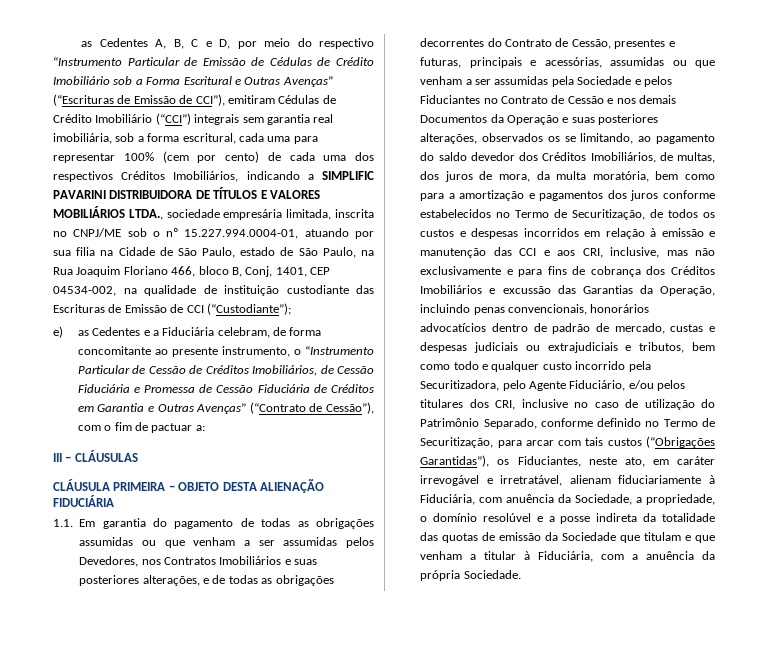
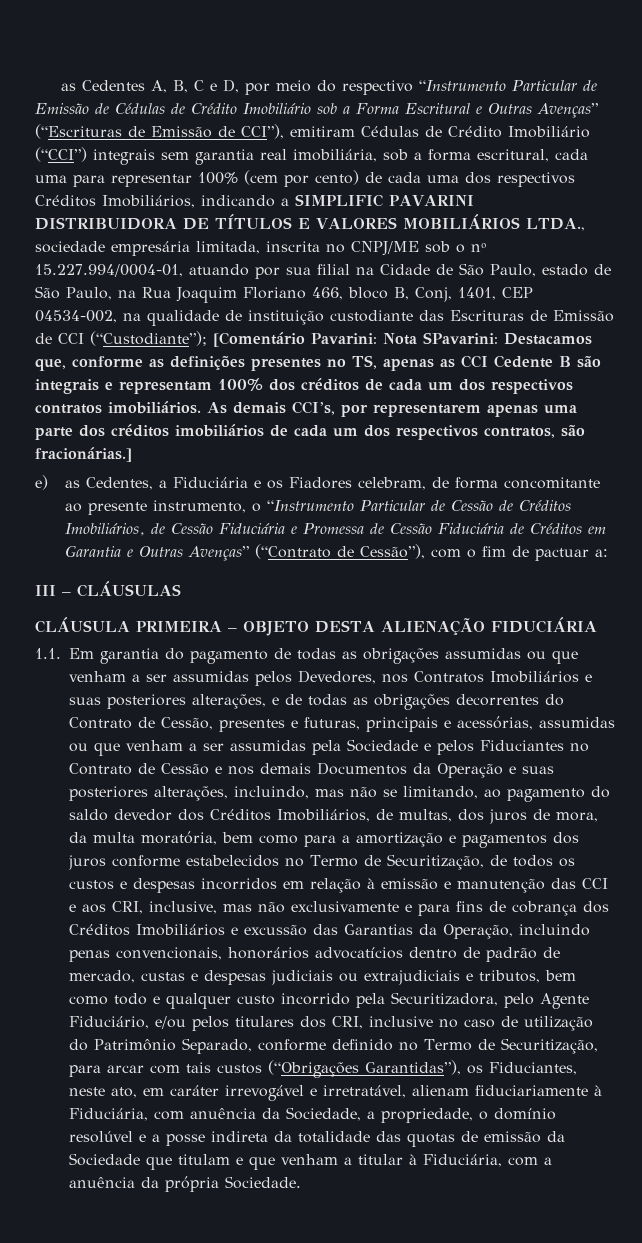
[184,229,299,239] 15.227.994.0004-01, -> [35,264,183,277] 15.227.994/0004-01,
[76,247,96,256] filia -> [317,264,350,275] filial
[53,326,215,338] // e) as Cedentes e a Fiduciária -> [213,332,592,347] [35,355,601,371] [35,378,573,394] [35,401,577,417] [35,424,585,440] [35,447,132,462] [35,475,352,490] [Comentário Pavarini: Nota SPavarini: Destacamos que, conforme as definições presentes no TS, apenas as CCI Cedente B são integrais e representam 100% dos créditos de cada um dos respectivos contratos imobiliários. As demais CCI’s, por representarem apenas uma parte dos créditos imobiliários de cada um dos respectivos contratos, são fracionárias.] // e) as Cedentes, a Fiduciária e os Fiadores
[482,133,560,142] observados os -> [234,786,377,799] incluindo, mas não

